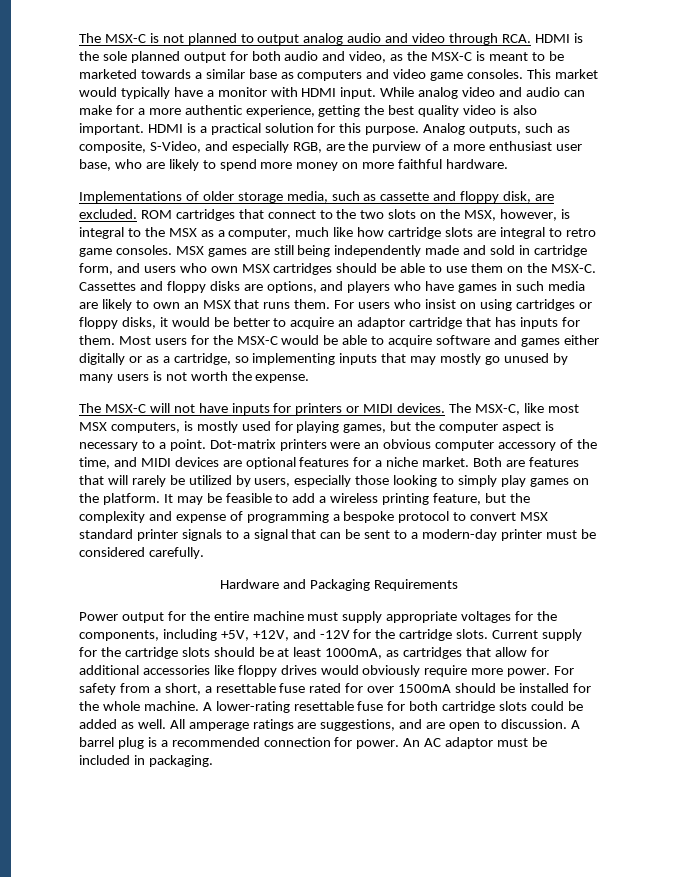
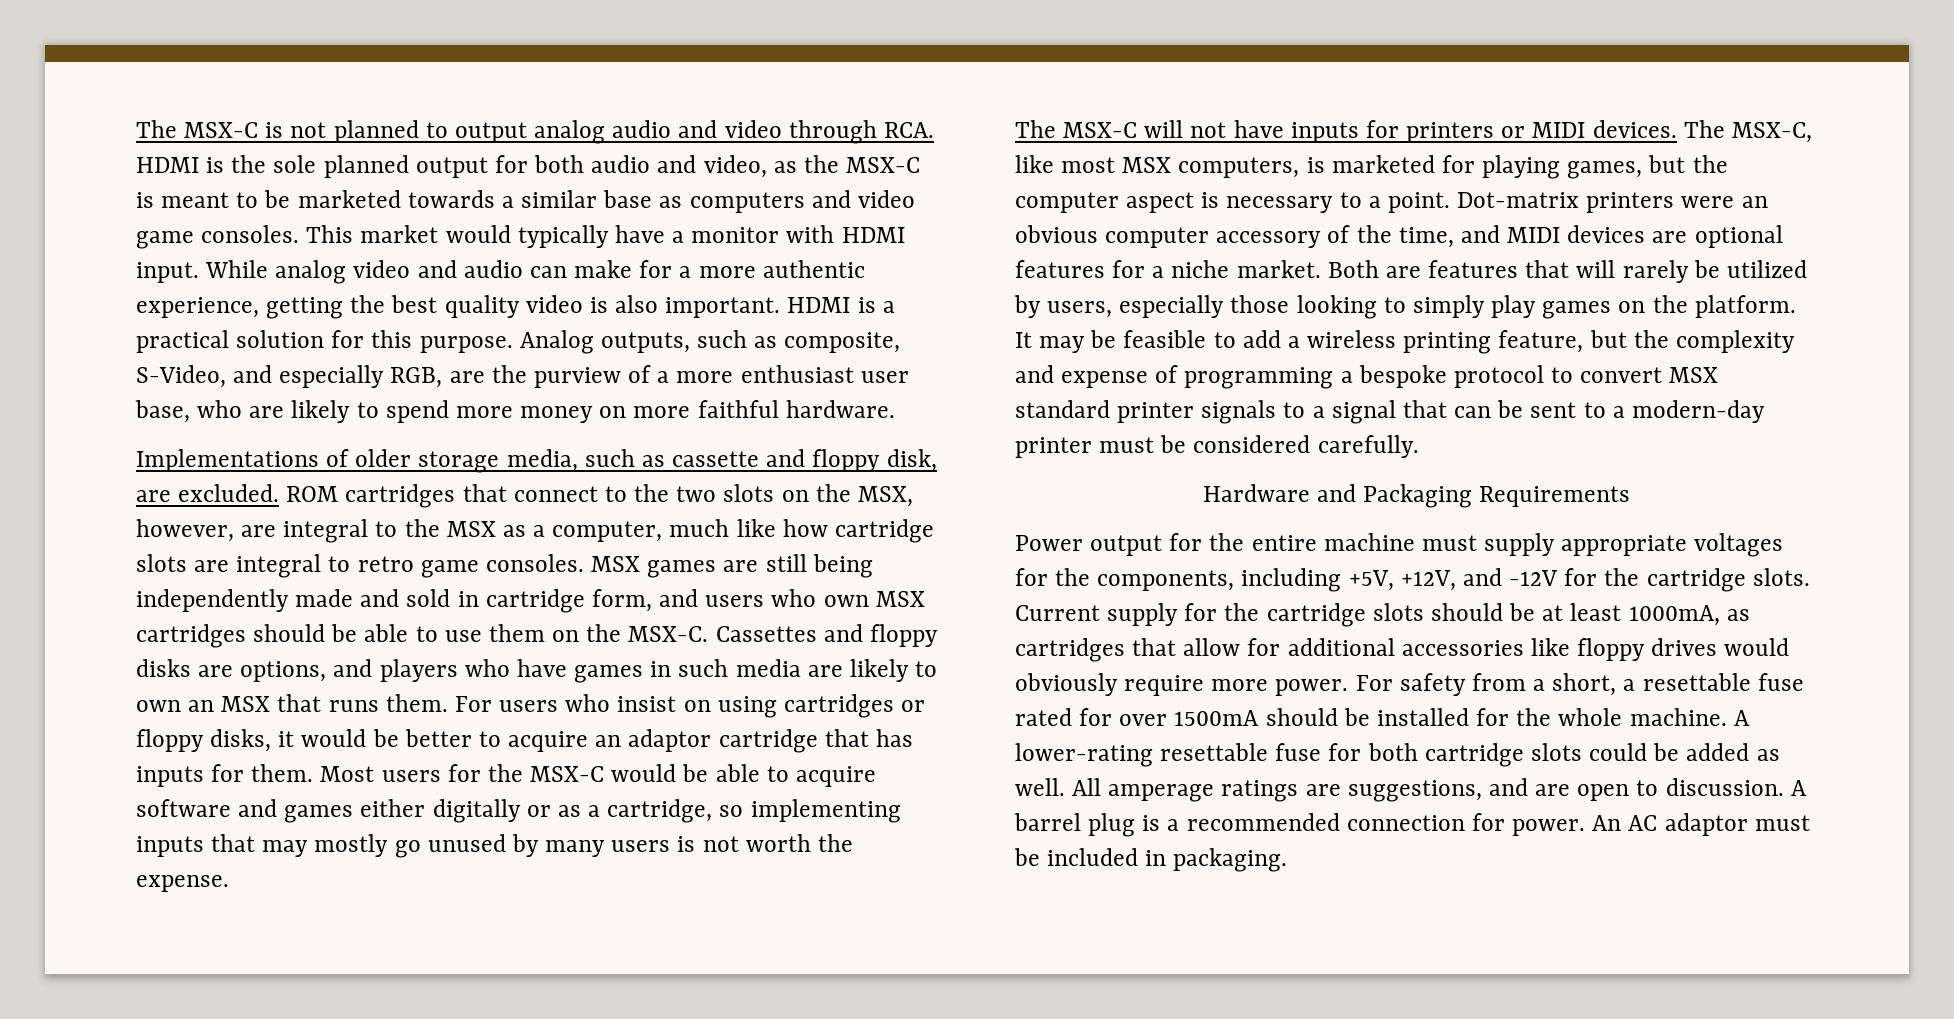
[560,209,570,219] is -> [241,525,277,537] are
[196,421,271,433] mostly used -> [1331,155,1435,173] marketed

